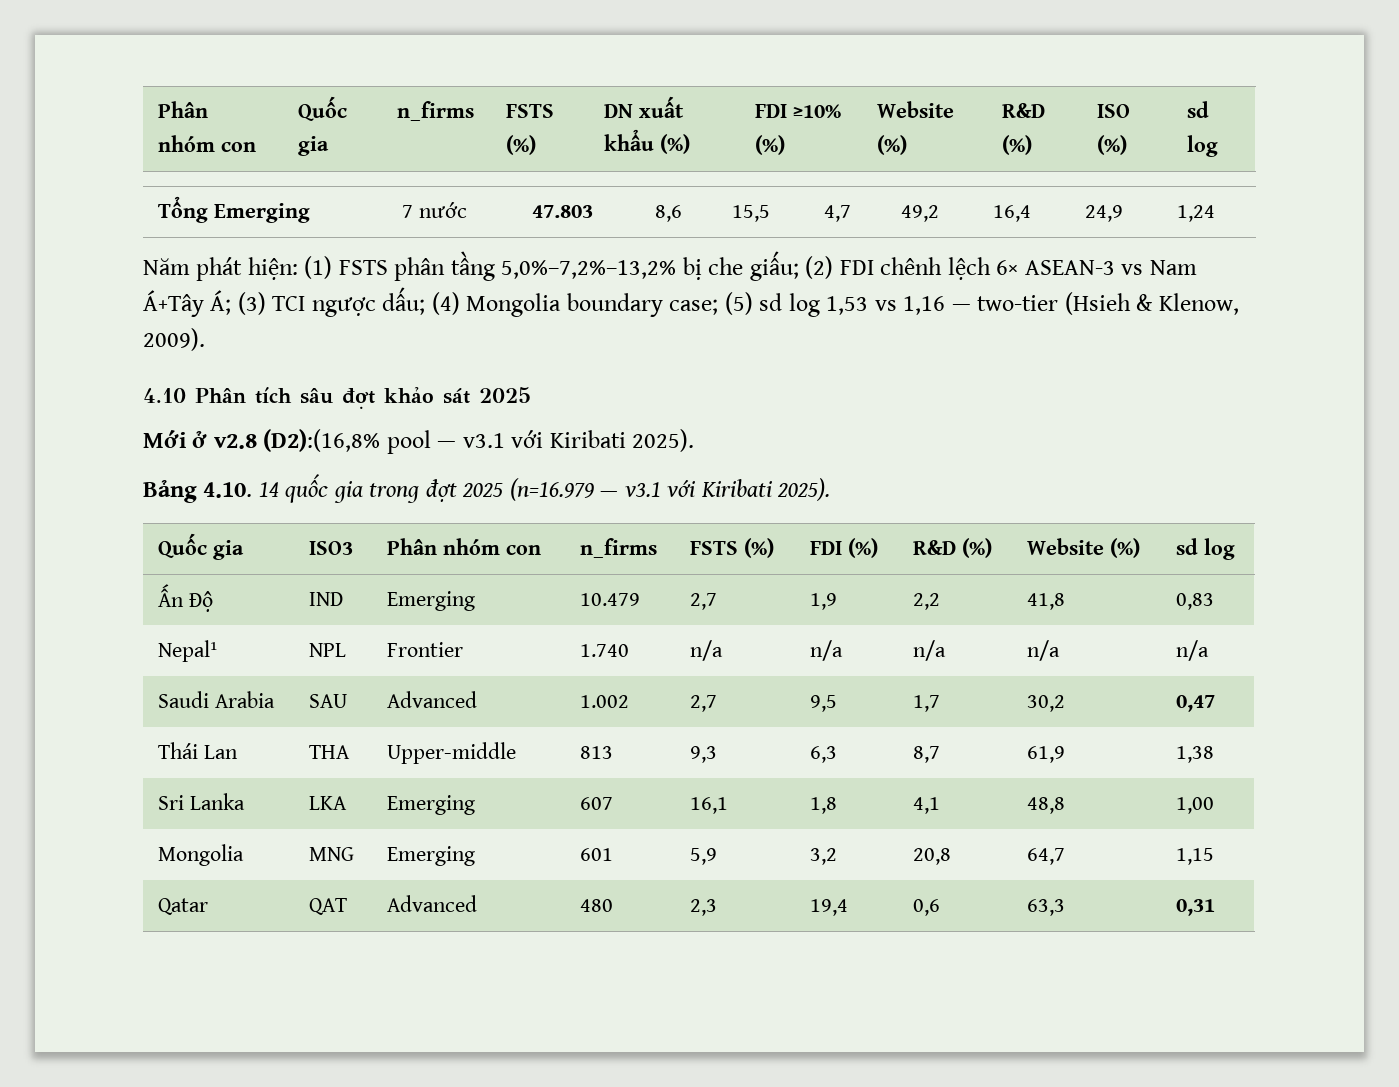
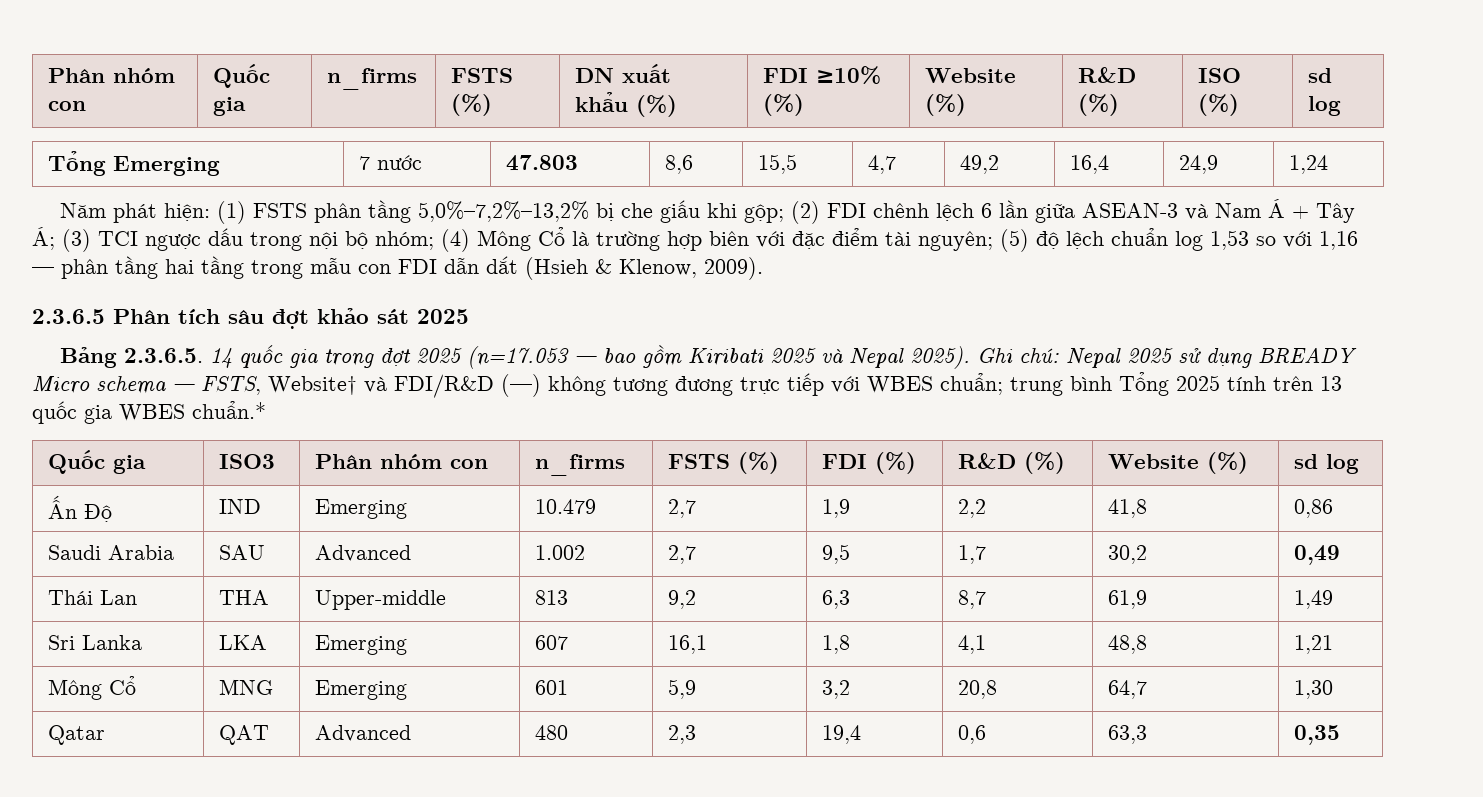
[749,251,799,281] giấu; -> [660,200,785,223] giấu khi gộp;
[996,260,1197,275] [143,287,1059,317] 6× ASEAN-3 vs Nam Á+Tây Á; (3) TCI ngược dấu; (4) Mongolia boundary case; (5) sd log 1,53 vs 1,16 — two-tier -> [981,199,1356,223] [32,227,1358,252] [32,256,518,279] 6 lần giữa ASEAN-3 và Nam Á + Tây Á; (3) TCI ngược dấu trong nội bộ nhóm; (4) Mông Cổ là trường hợp biên với đặc điểm tài nguyên; (5) độ lệch chuẩn log 1,53 so với 1,16 — phân tầng hai tầng trong mẫu con FDI dẫn dắt
[143,388,186,403] 4.10 -> [32,309,105,324] 2.3.6.5
[143,429,695,454] // Mới ở v2.8 (D2):(16,8% pool — v3.1 với Kiribati 2025). -> (469, 316) none
[203,482,253,498] 4.10. -> [124,348,204,363] 2.3.6.5.
[509,478,831,501] (n=16.979 — v3.1 với Kiribati 2025). -> [467,345,1358,369] [32,372,1342,398] [32,401,266,424] (n=17.053 — bao gồm Kiribati 2025 và Nepal 2025). Ghi chú: Nepal 2025 sử dụng BREADY Micro schema — FSTS, Website† và FDI/R&D (—) không tương đương trực tiếp với WBES chuẩn; trung bình Tổng 2025 tính trên 13 quốc gia WBES chuẩn.*
[1176,593,1215,610] [158,640,218,662] [309,643,347,657] [387,642,464,657] [580,644,630,657] [690,640,724,661] [810,640,844,661] [913,640,947,661] [1027,640,1061,661] [1176,640,1210,661] 0,83 // Nepal¹ | NPL | Frontier | 1.740 | n/a | n/a | n/a | n/a | n/a -> [1294,499,1334,518] 0,86
[1176,695,1216,712] 0,47 -> [1294,545,1341,565] 0,49
[690,746,718,763] 9,3 -> [668,590,697,609] 9,2
[1176,746,1215,763] 1,38 -> [1294,590,1334,609] 1,49
[1176,797,1215,814] [158,844,245,866] 1,00 // Mongolia -> [1294,635,1334,654] [48,676,137,700] 1,21 // Mông Cổ
[1176,848,1215,865] 1,15 -> [1294,680,1334,699] 1,30
[1176,899,1216,916] 0,31 -> [1294,725,1341,745] 0,35

